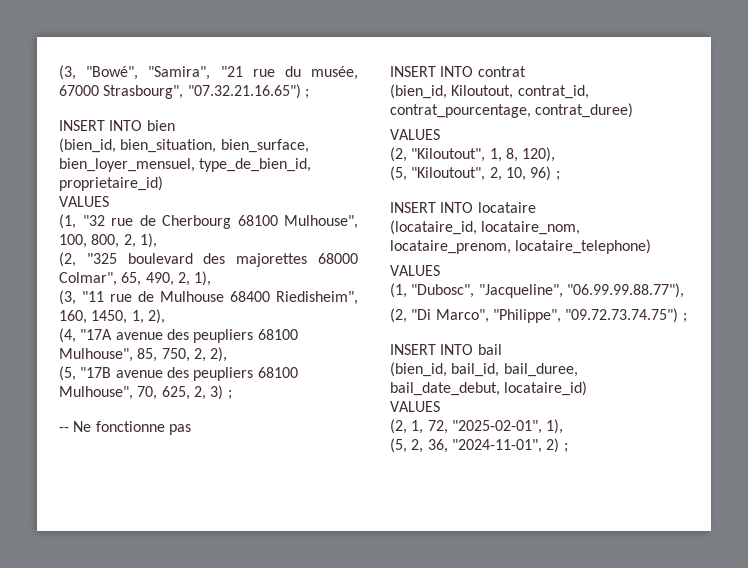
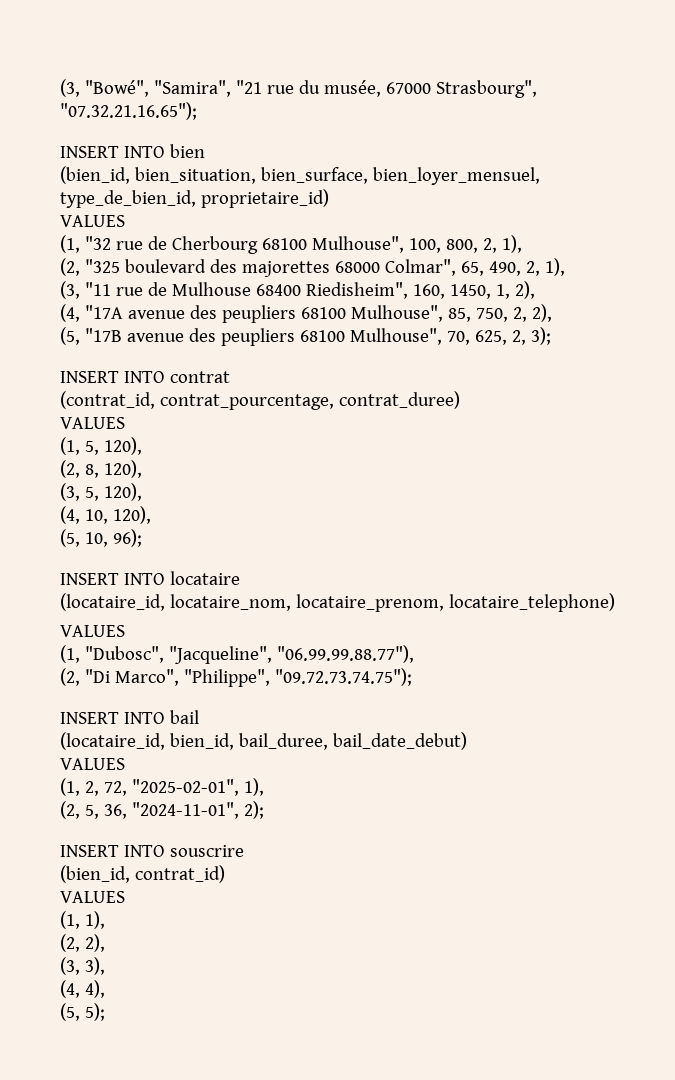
[187,84,309,99] "07.32.21.16.65") ; -> [60,102,197,120] "07.32.21.16.65");
[210,385,232,400] [59,421,191,435] 3) ; // -- Ne fonctionne pas -> [530,327,551,345] 3);
[390,84,589,99] (bien_id, Kiloutout, contrat_id, -> [60,391,155,409] (contrat_id,
[390,147,502,162] // (2, "Kiloutout", 1, -> [60,437,142,455] [60,460,80,478] // (1, 5, 120), // (2,
[390,166,560,181] (5, "Kiloutout", 2, 10, 96) ; -> [60,483,142,501] [60,506,151,524] [60,529,142,547] (3, 5, 120), // (4, 10, 120), // (5, 10, 96);
[565,308,687,323] "09.72.73.74.75") ; -> [274,668,412,686] "09.72.73.74.75");
[390,362,578,377] [390,381,588,396] [390,401,440,412] [390,419,424,434] (bien_id, bail_id, bail_duree, bail_date_debut, locataire_id) // VALUES // (2, 1, -> [60,732,467,750] [60,758,125,770] [60,778,99,796] (locataire_id, bien_id, bail_duree, bail_date_debut) // VALUES // (1, 2,
[390,438,568,453] (5, 2, 36, "2024-11-01", 2) ; -> [60,801,264,819] [60,845,244,857] [60,865,225,883] [60,891,125,903] [60,911,105,929] [60,934,105,952] [60,957,105,975] [60,980,105,998] [60,1003,105,1021] (2, 5, 36, "2024-11-01", 2); // INSERT INTO souscrire // (bien_id, contrat_id) // VALUES // (1, 1), // (2, 2), // (3, 3), // (4, 4), // (5, 5);

